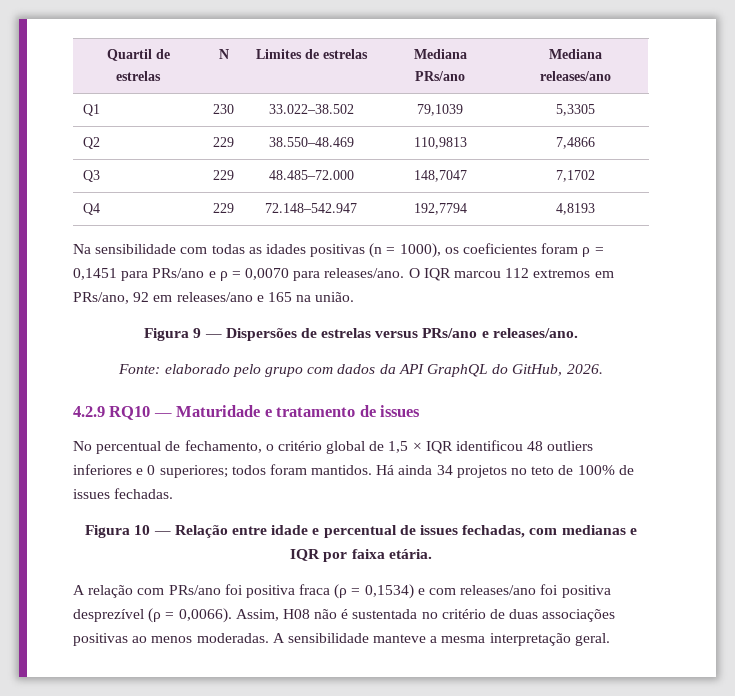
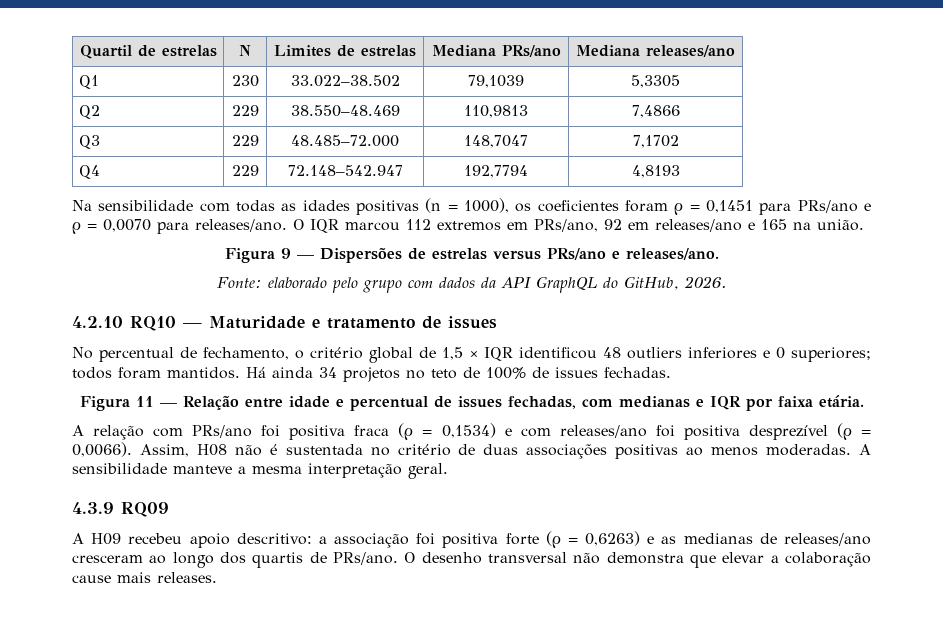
[73,406,105,417] 4.2.9 -> [72,316,123,328] 4.2.10
[134,525,151,535] 10 -> [135,396,154,407] 11
(610, 639) none -> [72,502,169,517] [72,531,871,548] [72,552,872,568] [72,572,217,583] // 4.3.9 RQ09 // A H09 recebeu apoio descritivo: a associação foi positiva forte (ρ = 0,6263) e as medianas de releases/ano cresceram ao longo dos quartis de PRs/ano. O desenho transversal não demonstra que elevar a colaboração cause mais releases.

